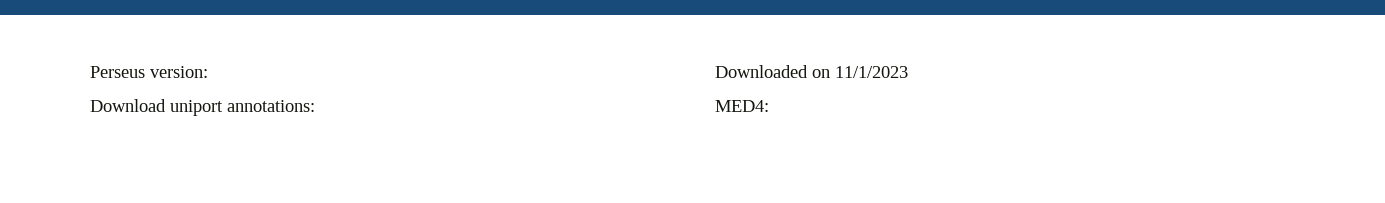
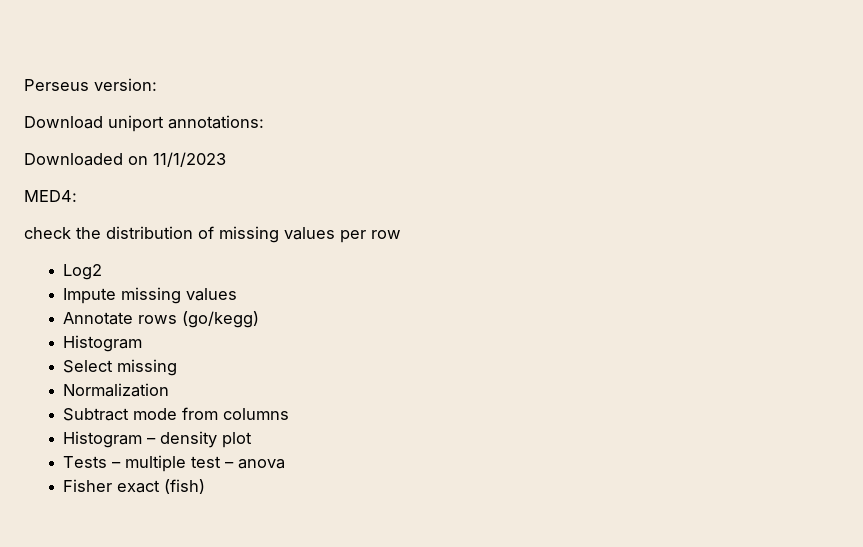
(769, 106) none -> [24,226,401,243] [63,264,103,280] [63,287,238,304] [63,311,260,328] [63,335,143,352] [63,359,178,376] [63,383,170,397] [63,407,290,421] [63,431,253,448] [63,455,286,472] [63,479,206,494] // check the distribution of missing values per row // Log2 // Impute missing values // Annotate rows (go/kegg) // Histogram // Select missing // Normalization // Subtract mode from columns // Histogram – density plot // Tests – multiple test – anova // Fisher exact (fish)

